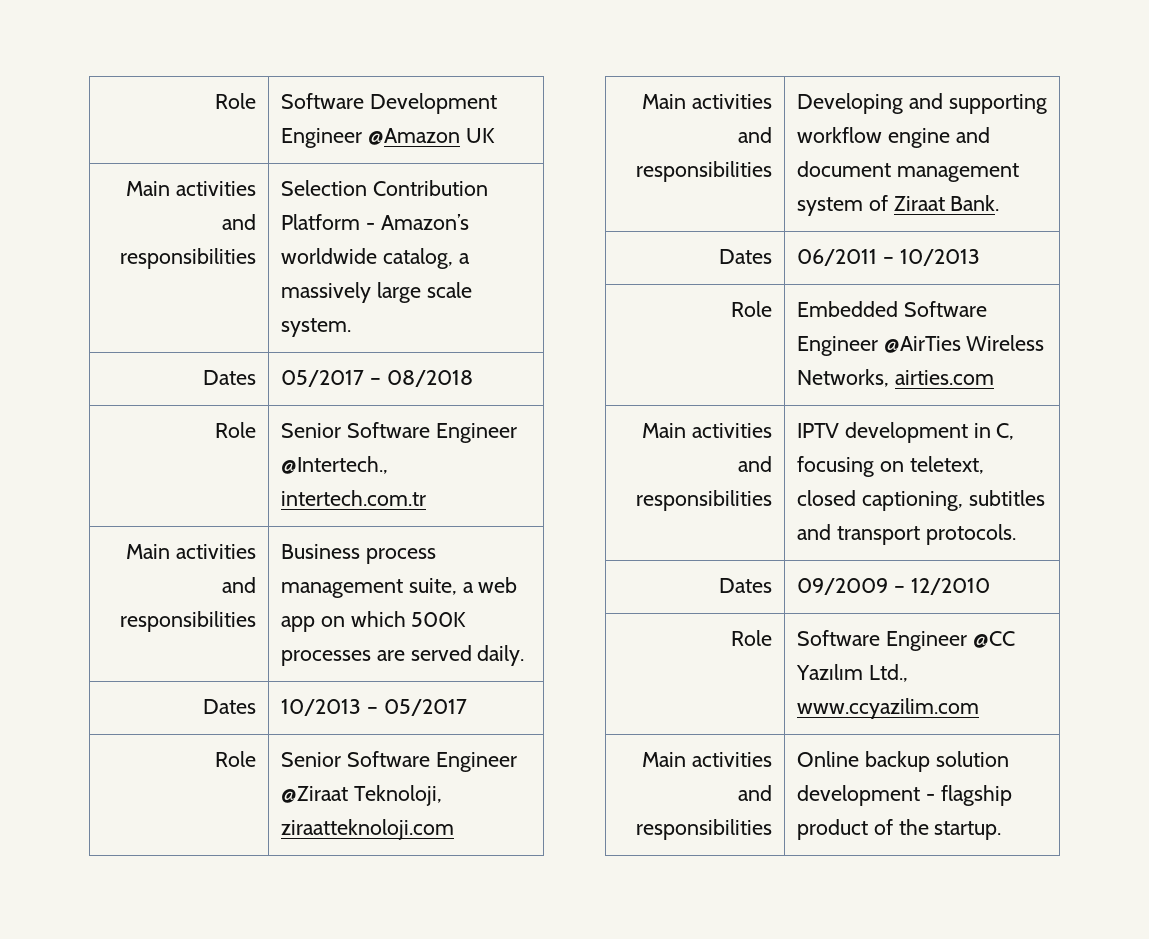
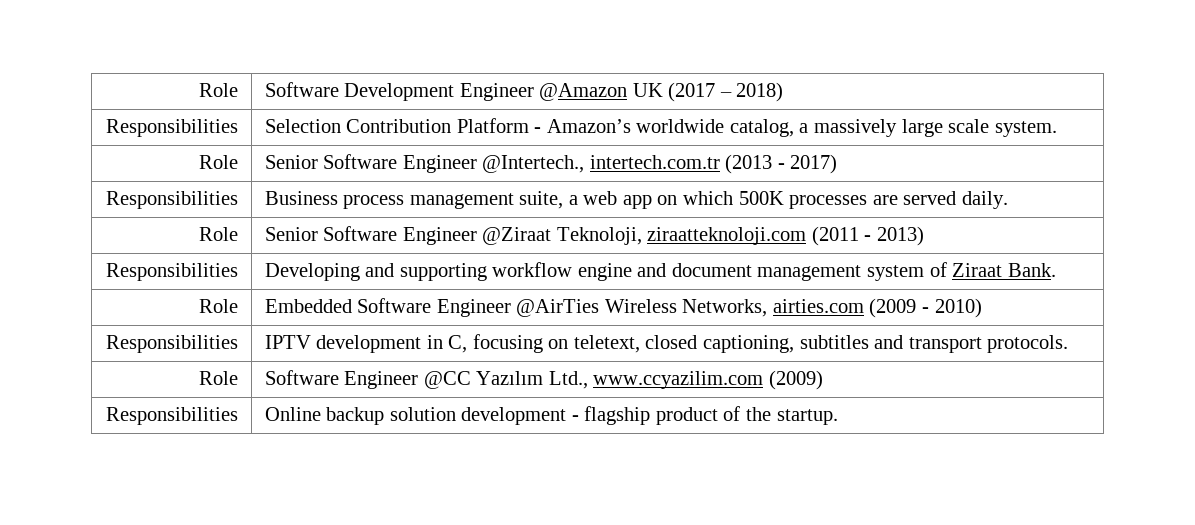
[126,181,257,196] [222,214,257,230] [120,248,257,269] // Main activities and responsibilities -> [668,82,784,102] [106,119,239,137] (2017 – 2018) // Responsibilities
[203,370,257,385] [280,370,473,387] // Dates | 05/2017 – 08/2018 -> (1057, 129) none
[126,544,257,559] [222,577,257,593] [120,611,257,632] // Main activities and responsibilities -> [725,154,838,174] [106,191,239,209] (2013 - 2017) // Responsibilities
[203,699,257,714] [280,699,467,716] // Dates | 10/2013 – 05/2017 -> (1008, 200) none
[642,94,773,109] [738,127,773,143] [636,161,773,182] // Main activities and responsibilities -> [811,226,925,246] [106,263,239,281] (2011 - 2013) // Responsibilities
[719,249,773,264] [796,249,980,266] // Dates | 06/2011 – 10/2013 -> (1056, 270) none
[642,423,773,438] [738,456,773,472] [636,490,773,511] // Main activities and responsibilities -> [869,298,982,318] [106,335,239,353] (2009 - 2010) // Responsibilities
[719,578,773,593] [796,578,990,595] // Dates | 09/2009 – 12/2010 -> (1069, 344) none
[642,752,773,767] [738,785,773,801] [636,819,773,840] // Main activities and responsibilities -> [768,370,823,390] [106,407,239,425] (2009) // Responsibilities

